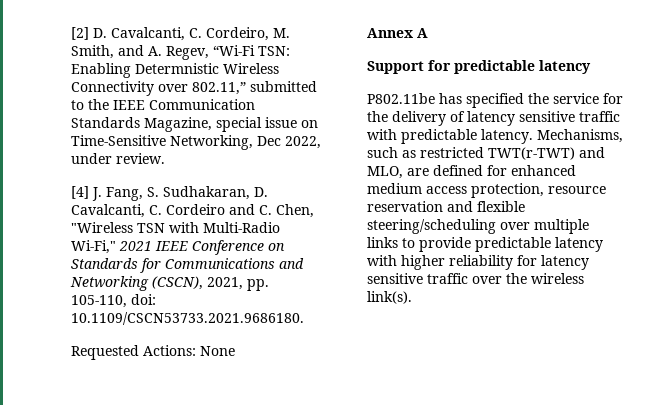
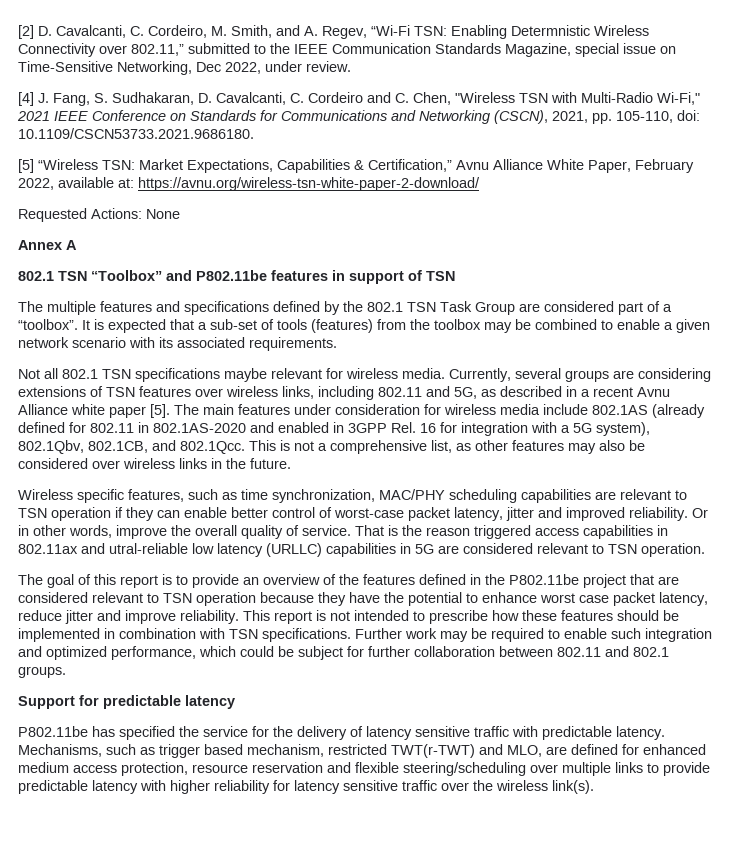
(304, 318) none -> [18,159,694,173] [18,177,480,191] // [5] “Wireless TSN: Market Expectations, Capabilities & Certification,” Avnu Alliance White Paper, February 2022, available at: https://avnu.org/wireless-tsn-white-paper-2-download/
(428, 33) none -> [18,270,455,284] [18,301,672,315] [18,319,710,333] [18,337,337,351] [18,368,711,382] [18,386,670,400] [18,404,705,418] [18,422,650,436] [18,440,645,454] [18,458,291,469] [18,489,687,503] [18,507,708,521] [18,525,668,539] [18,543,705,557] [18,574,679,588] [18,592,708,606] [18,610,679,624] [18,628,712,642] [18,646,669,660] [18,666,66,678] // 802.1 TSN “Toolbox” and P802.11be features in support of TSN // The multiple features and specifications defined by the 802.1 TSN Task Group are considered part of a “toolbox”. It is expected that a sub-set of tools (features) from the toolbox may be combined to enable a given network scenario with its associated requirements. // Not all 802.1 TSN specifications maybe relevant for wireless media. Currently, several groups are considering extensions of TSN features over wireless links, including 802.11 and 5G, as described in a recent Avnu Alliance white paper [5]. The main features under consideration for wireless media include 802.1AS (already defined for 802.11 in 802.1AS-2020 and enabled in 3GPP Rel. 16 for integration with a 5G system), 802.1Qbv, 802.1CB, and 802.1Qcc. This is not a comprehensive list, as other features may also be considered over wireless links in the future. // Wireless specific features, such as time synchronization, MAC/PHY scheduling capabilities are relevant to TSN operation if they can enable better control of worst-case packet latency, jitter and improved reliability. Or in other words, improve the overall quality of service. That is the reason triggered access capabilities in 802.11ax and utral-reliable low latency (URLLC) capabilities in 5G are considered relevant to TSN operation. // The goal of this report is to provide an overview of the features defined in the P802.11be project that are considered relevant to TSN operation because they have the potential to enhance worst case packet latency, reduce jitter and improve reliability. This report is not intended to prescribe how these features should be implemented in combination with TSN specifications. Further work may be required to enable such integration and optimized performance, which could be subject for further collaboration between 802.11 and 802.1 groups.
(416, 154) none -> [159,744,324,758] trigger based mechanism,

